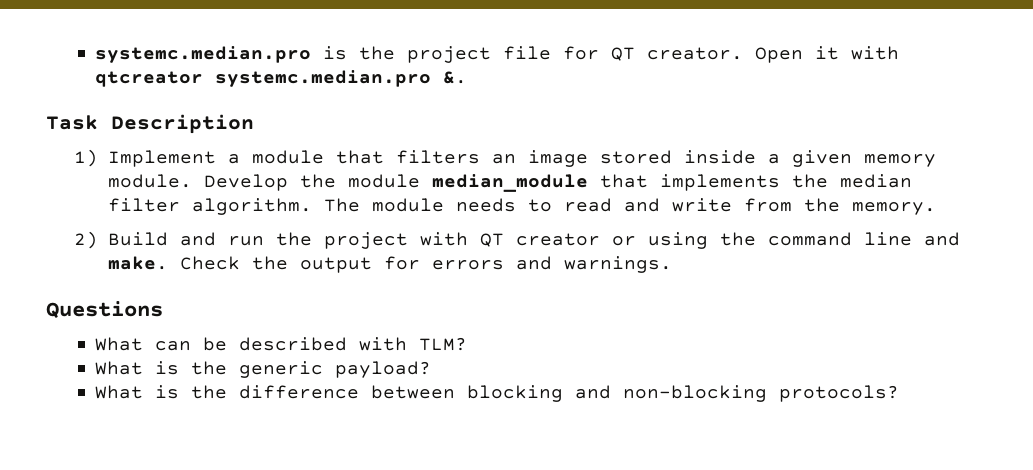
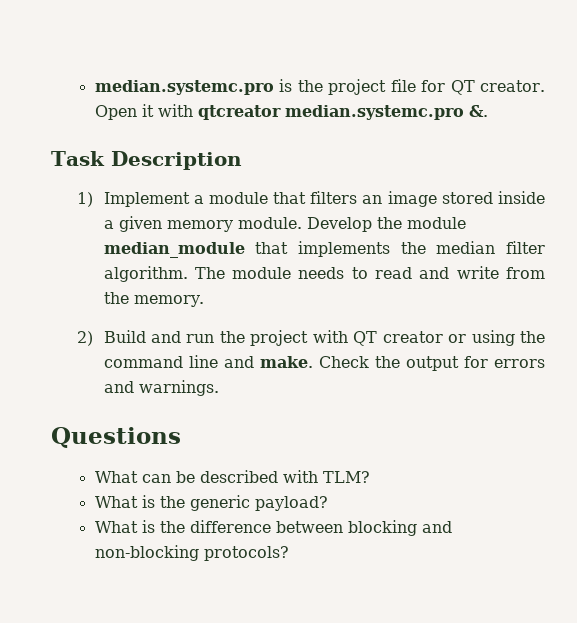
[95,46,312,63] systemc.median.pro -> [94,80,274,95] median.systemc.pro
[215,70,432,87] systemc.median.pro -> [284,105,464,120] median.systemc.pro

